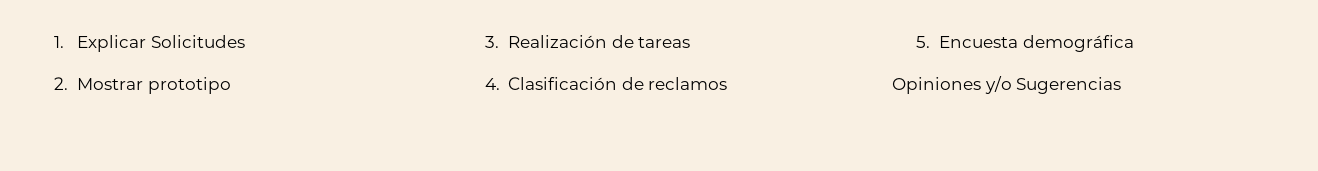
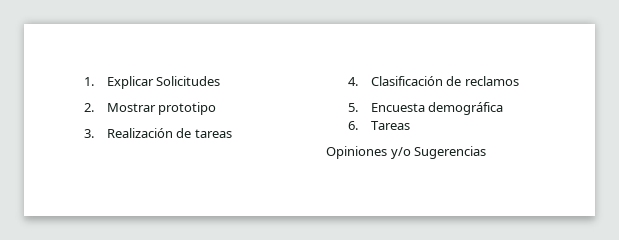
(1134, 43) none -> [348,121,410,130] // 6. Tareas

